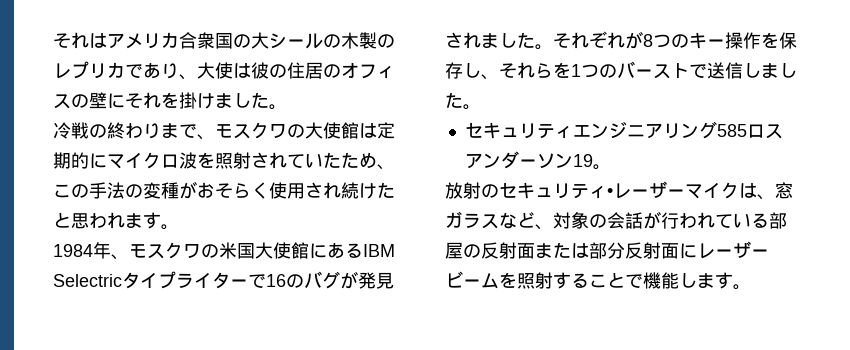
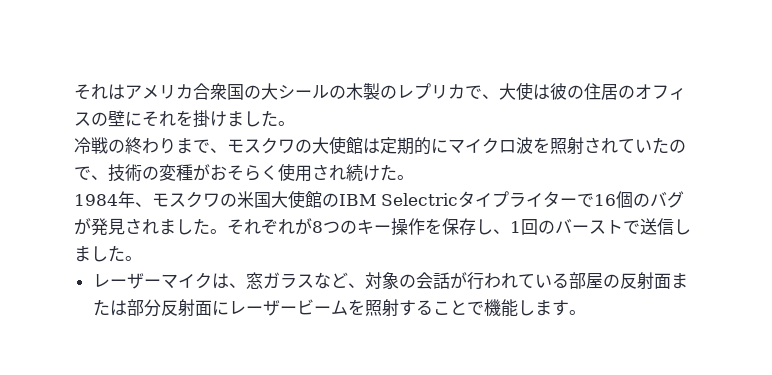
[143,63,179,79] あり -> (482, 92) none
[341,152,395,170] [53,182,125,199] ため、この手法 -> [669,139,686,153] [74,164,142,182] ので、技術
[53,212,161,229] と思われます -> (397, 172) none
[309,243,363,259] にある -> [322,193,339,207] の
(286, 280) none -> [616,191,633,208] 個
[499,62,599,79] それらを1つ -> [510,219,538,235] 1回
[464,121,783,139] [464,151,611,170] [445,182,613,199] セキュリティエンジニアリング585ロスアンダーソン19。 // 放射のセキュリティ• -> (142, 258) none

